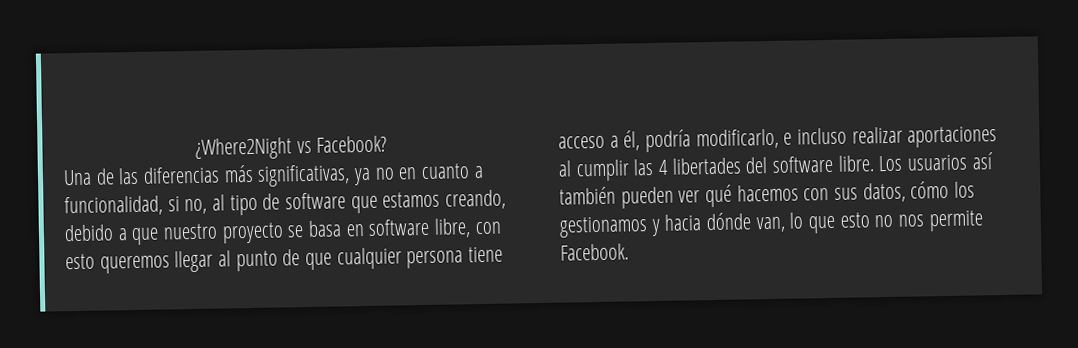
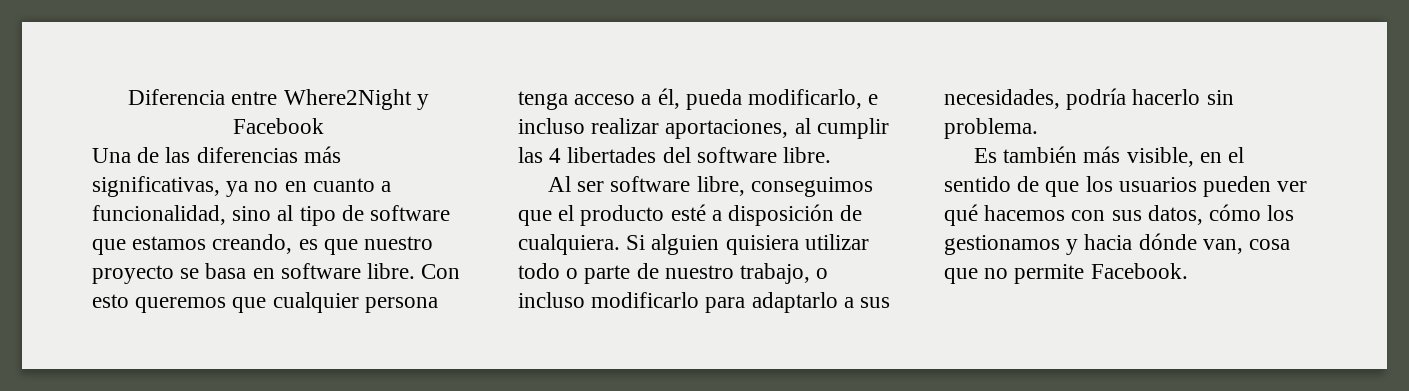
[194,135,388,160] ¿Where2Night vs Facebook? -> [128,89,429,110] [233,118,324,134] Diferencia entre Where2Night y Facebook
[167,196,208,215] si no, -> [232,206,272,221] sino
[64,224,128,242] debido a -> [298,239,318,250] es
[434,218,502,238] [65,249,301,274] libre, con esto queremos llegar al punto de -> [367,263,461,279] [92,294,227,313] libre. Con esto queremos
[468,246,504,263] tiene -> [518,91,568,110] tenga
[645,129,692,153] podría -> [685,89,742,110] pueda
[907,126,998,148] aportaciones -> [665,119,789,139] aportaciones,
[878,152,993,172] [559,186,616,205] Los usuarios así también -> [548,176,873,197] [518,204,863,226] [518,234,869,255] [518,263,829,284] [518,292,891,313] [944,88,1234,110] [944,118,1038,139] [974,146,1245,167] [944,176,1197,197] // Al ser software libre, conseguimos que el producto esté a disposición de cualquiera. Si alguien quisiera utilizar todo o parte de nuestro trabajo, o incluso modificarlo para adaptarlo a sus necesidades, podría hacerlo sin problema. // Es también más visible, en el sentido de que los usuarios
[789,212,925,234] lo que esto no nos -> [1249,239,1291,250] [944,268,1009,284] cosa que no

